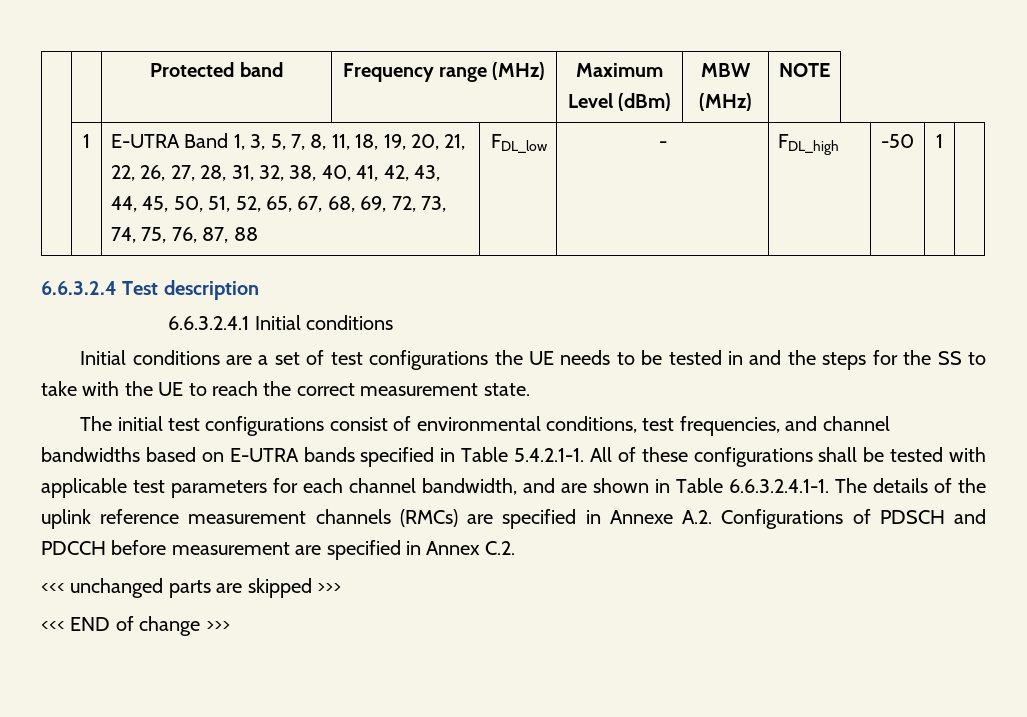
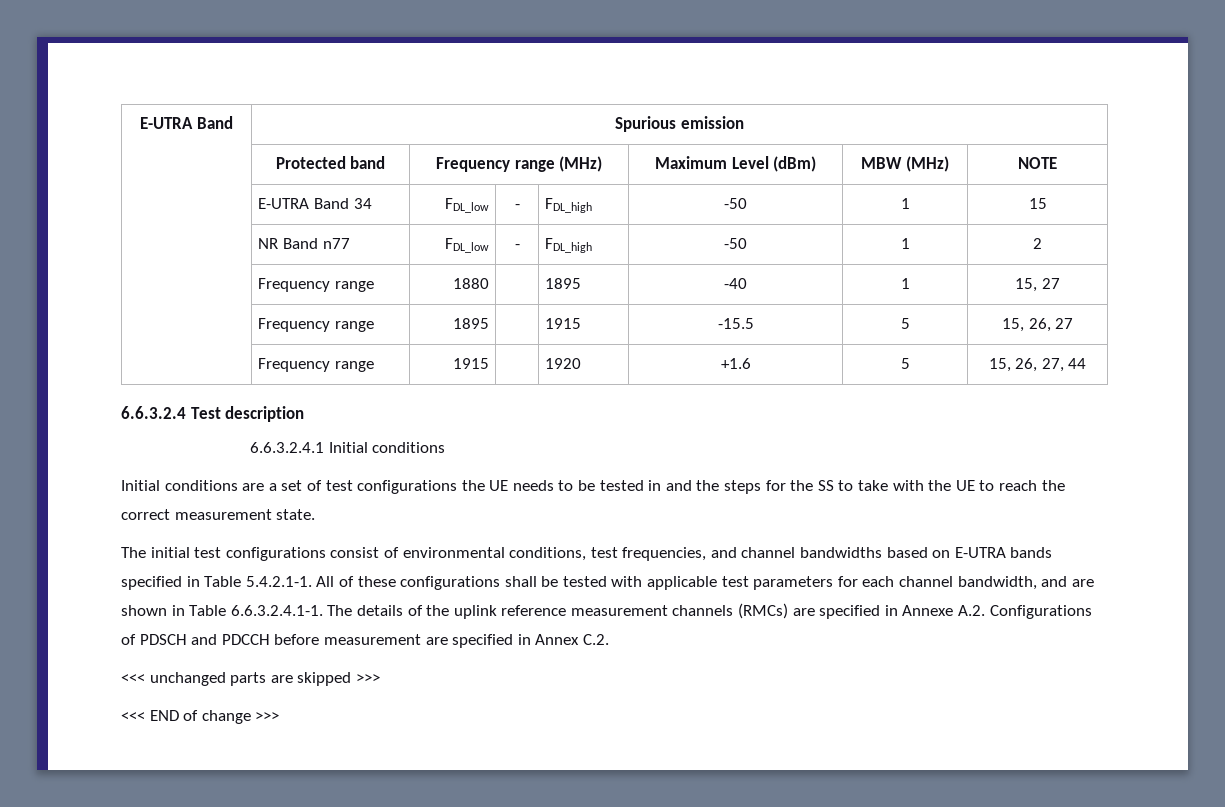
(150, 69) | -> [140,116,233,129] [615,116,744,132] E-UTRA Band | Spurious emission //
[83,134,90,148] [111,133,466,150] [111,165,441,181] [111,196,447,212] [111,227,258,243] [490,134,547,153] [658,141,667,148] [778,134,840,155] [881,134,914,148] [936,134,943,148] | 1 | E-UTRA Band 1, 3, 5, 7, 8, 11, 18, 19, 20, 21, 22, 26, 27, 28, 31, 32, 38, 40, 41, 42, 43, 44, 45, 50, 51, 52, 65, 67, 68, 69, 72, 73, 74, 75, 76, 87, 88 | FDL_low | - | FDL_high | -50 | 1 | -> [258,198,372,209] [444,198,489,213] [514,204,520,209] [545,198,593,213] [724,198,747,209] [900,198,910,209] [1028,198,1047,209] [258,238,350,249] [444,238,489,253] [514,244,520,249] [545,238,593,253] [724,238,747,249] [900,238,910,249] [1033,238,1042,249] [258,278,375,292] [452,278,489,289] [545,278,582,289] [724,278,747,289] [900,278,910,289] [1015,278,1060,292] [258,318,375,332] [452,318,489,329] [545,318,582,329] [717,318,754,329] [900,318,910,329] [1001,318,1074,332] [258,358,375,372] [452,358,489,369] [545,358,582,369] [720,358,751,369] [900,358,910,369] [988,358,1087,372] | E-UTRA Band 34 | FDL_low | - | FDL_high | -50 | 1 | 15 // | NR Band n77 | FDL_low | - | FDL_high | -50 | 1 | 2 // | Frequency range | 1880 | | 1895 | -40 | 1 | 15, 27 // | Frequency range | 1895 | | 1915 | -15.5 | 5 | 15, 26, 27 // | Frequency range | 1915 | | 1920 | +1.6 | 5 | 15, 26, 27, 44

